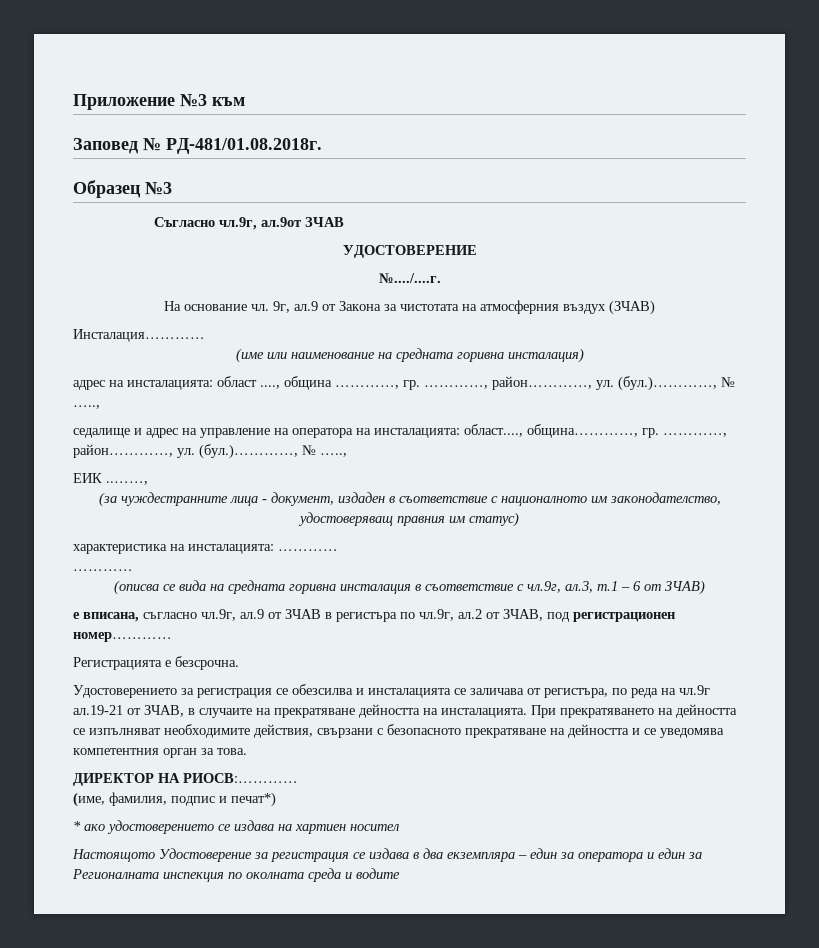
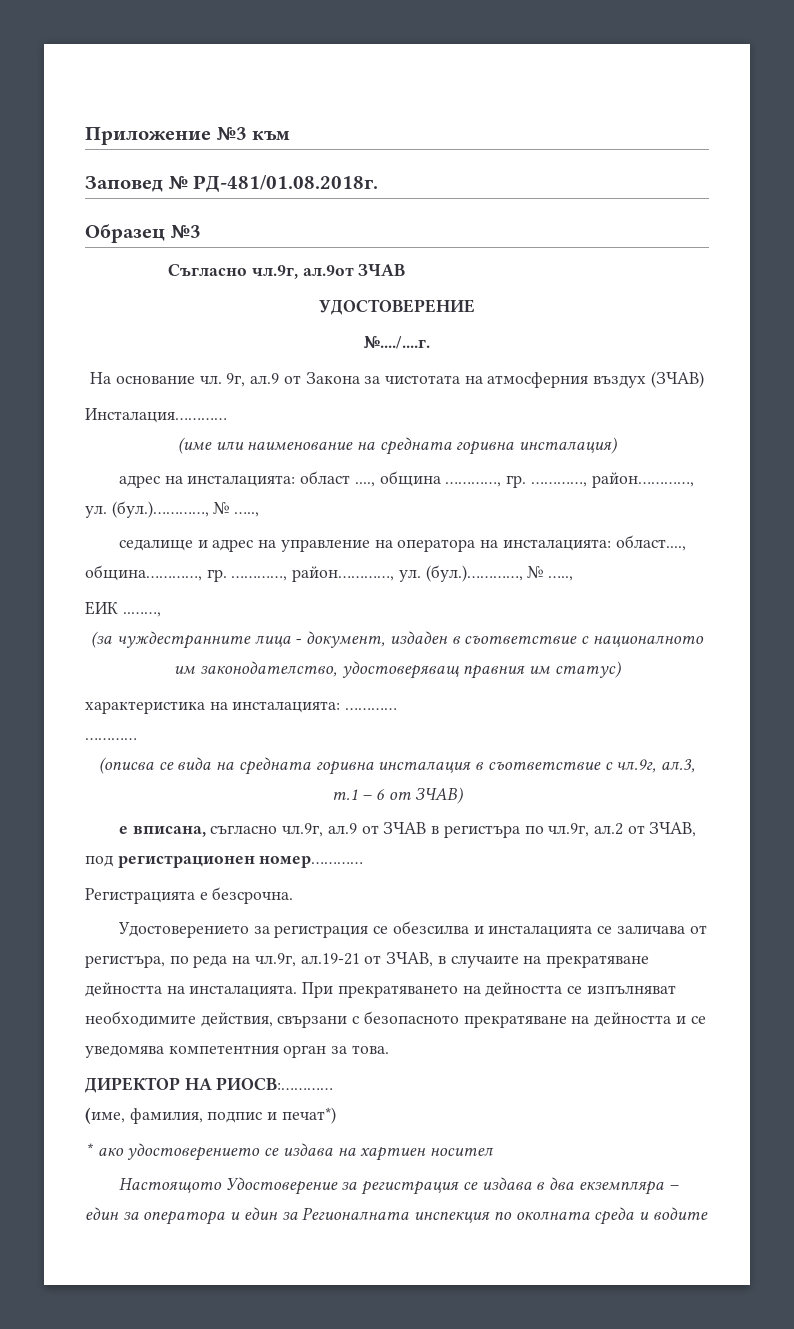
[679,685,710,695] чл.9г -> [254,953,296,967] чл.9г,

